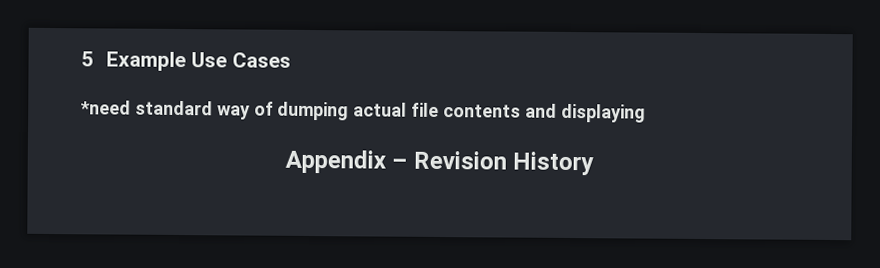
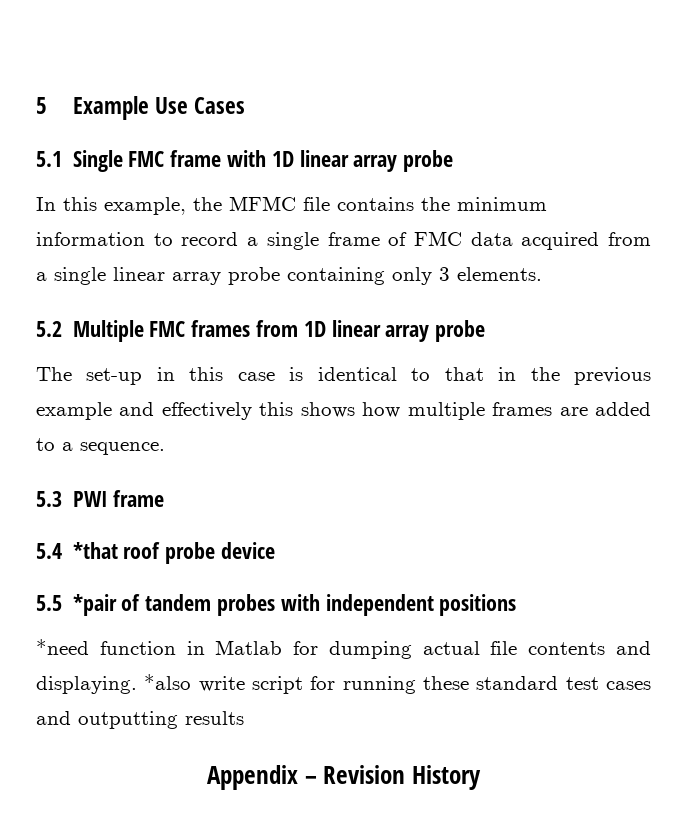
[80,100,274,120] *need standard way of -> [36,150,454,172] [36,196,547,215] [36,231,651,250] [36,267,542,285] [36,320,486,342] [36,367,651,385] [36,402,652,420] [36,438,165,455] [36,490,165,507] [36,542,275,564] [36,594,517,616] [36,639,319,655] 5.1 Single FMC frame with 1D linear array probe // In this example, the MFMC file contains the minimum information to record a single frame of FMC data acquired from a single linear array probe containing only 3 elements. // 5.2 Multiple FMC frames from 1D linear array probe // The set-up in this case is identical to that in the previous example and effectively this shows how multiple frames are added to a sequence. // 5.3 PWI frame // 5.4 *that roof probe device // 5.5 *pair of tandem probes with independent positions // *need function in Matlab for
[560,103,646,123] displaying -> [36,674,651,694] [36,711,244,729] displaying. *also write script for running these standard test cases and outputting results

